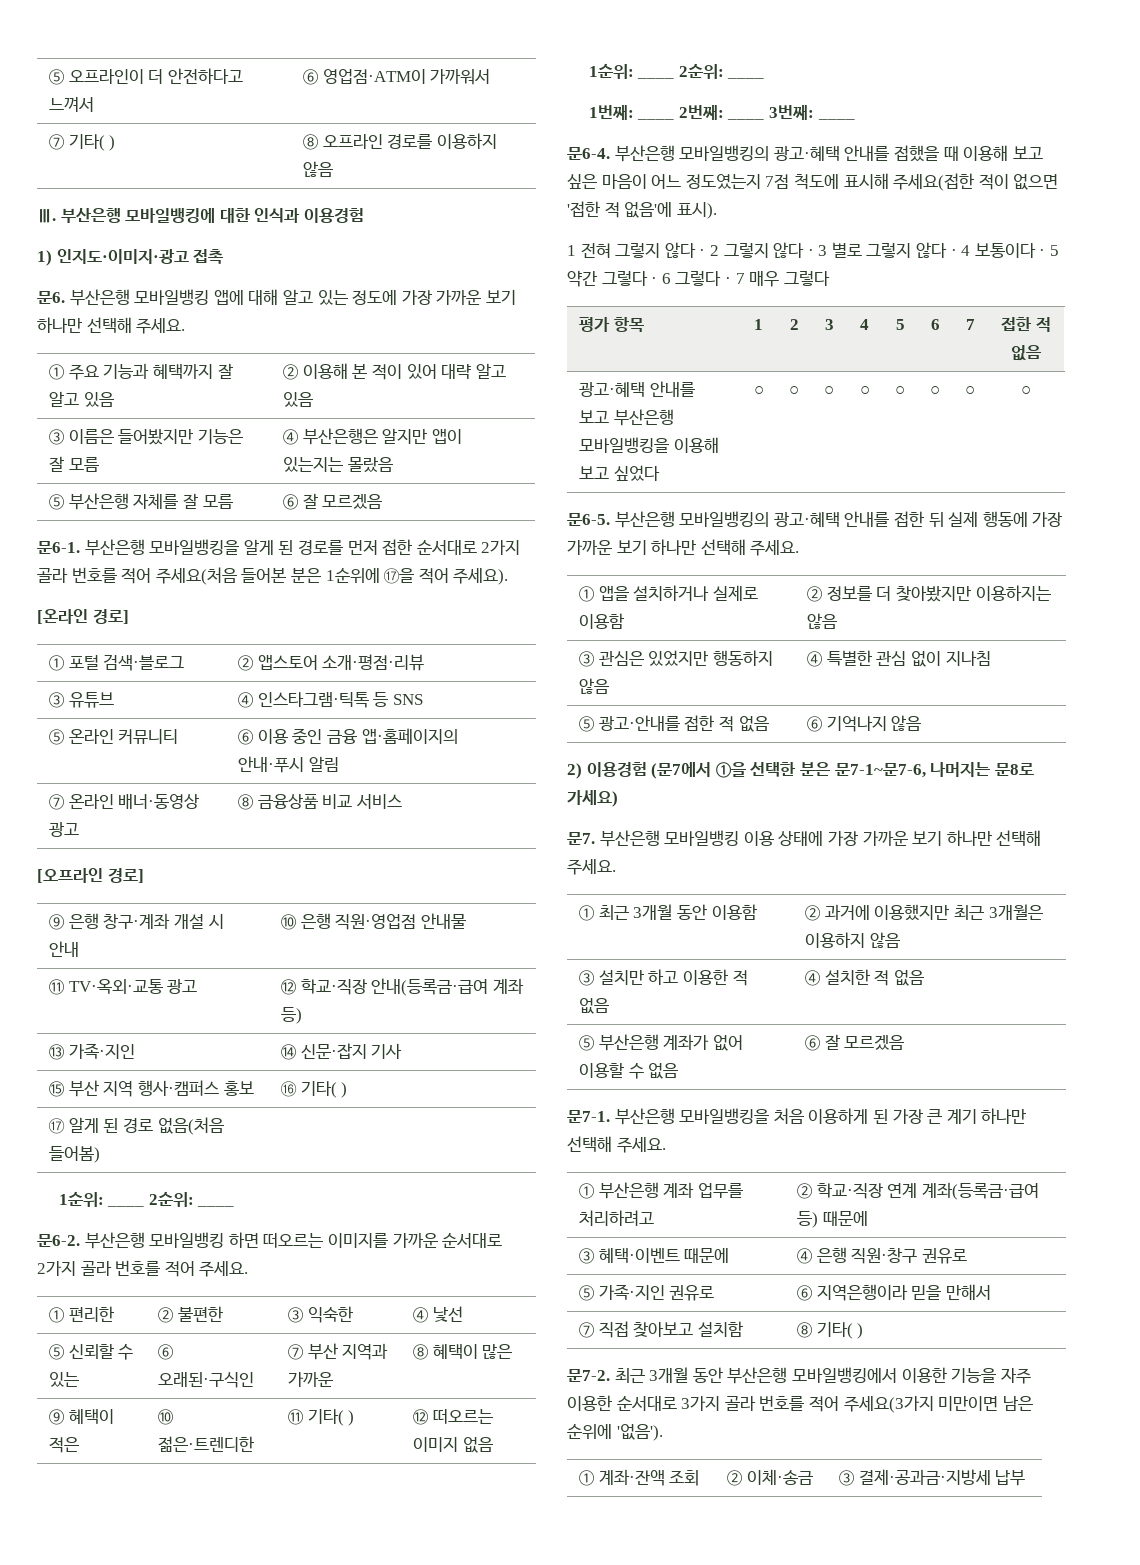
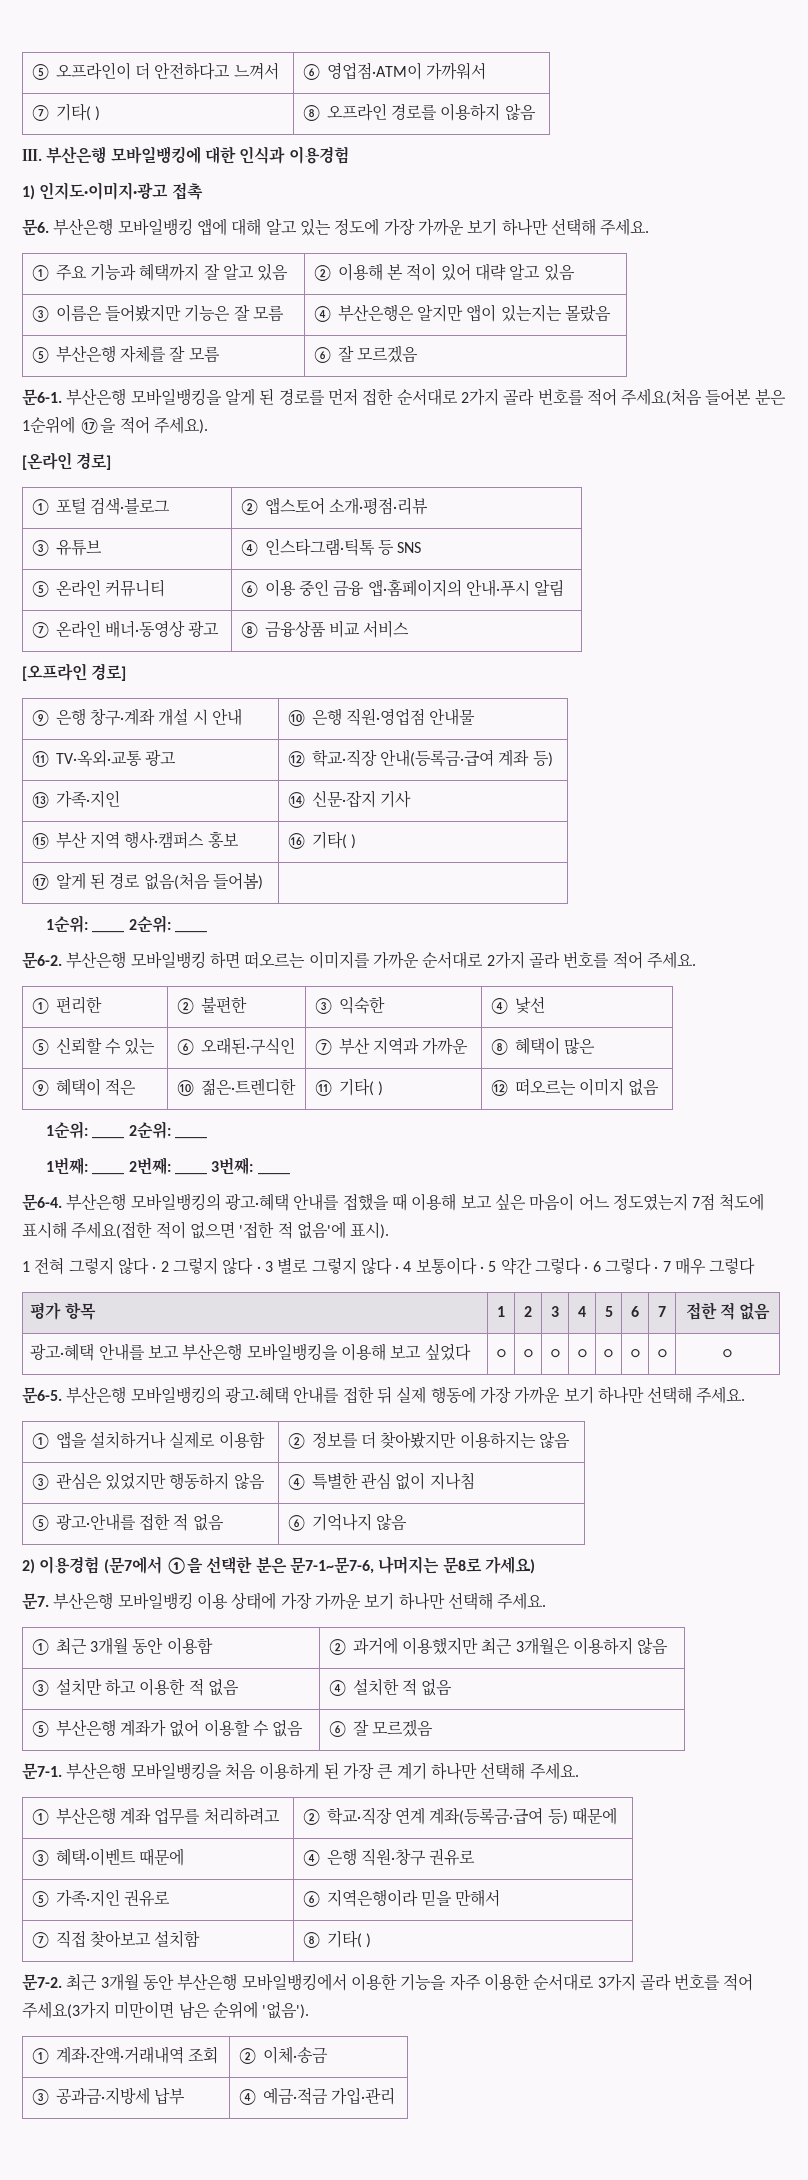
[598,1469,665,1486] 계좌·잔액 -> [55,2046,184,2064] 계좌·잔액·거래내역
[839,1469,1026,1486] | ③ 결제·공과금·지방세 납부 -> [30,2087,186,2105] [237,2087,396,2105] // ③ 공과금·지방세 납부 | ④ 예금·적금 가입·관리

